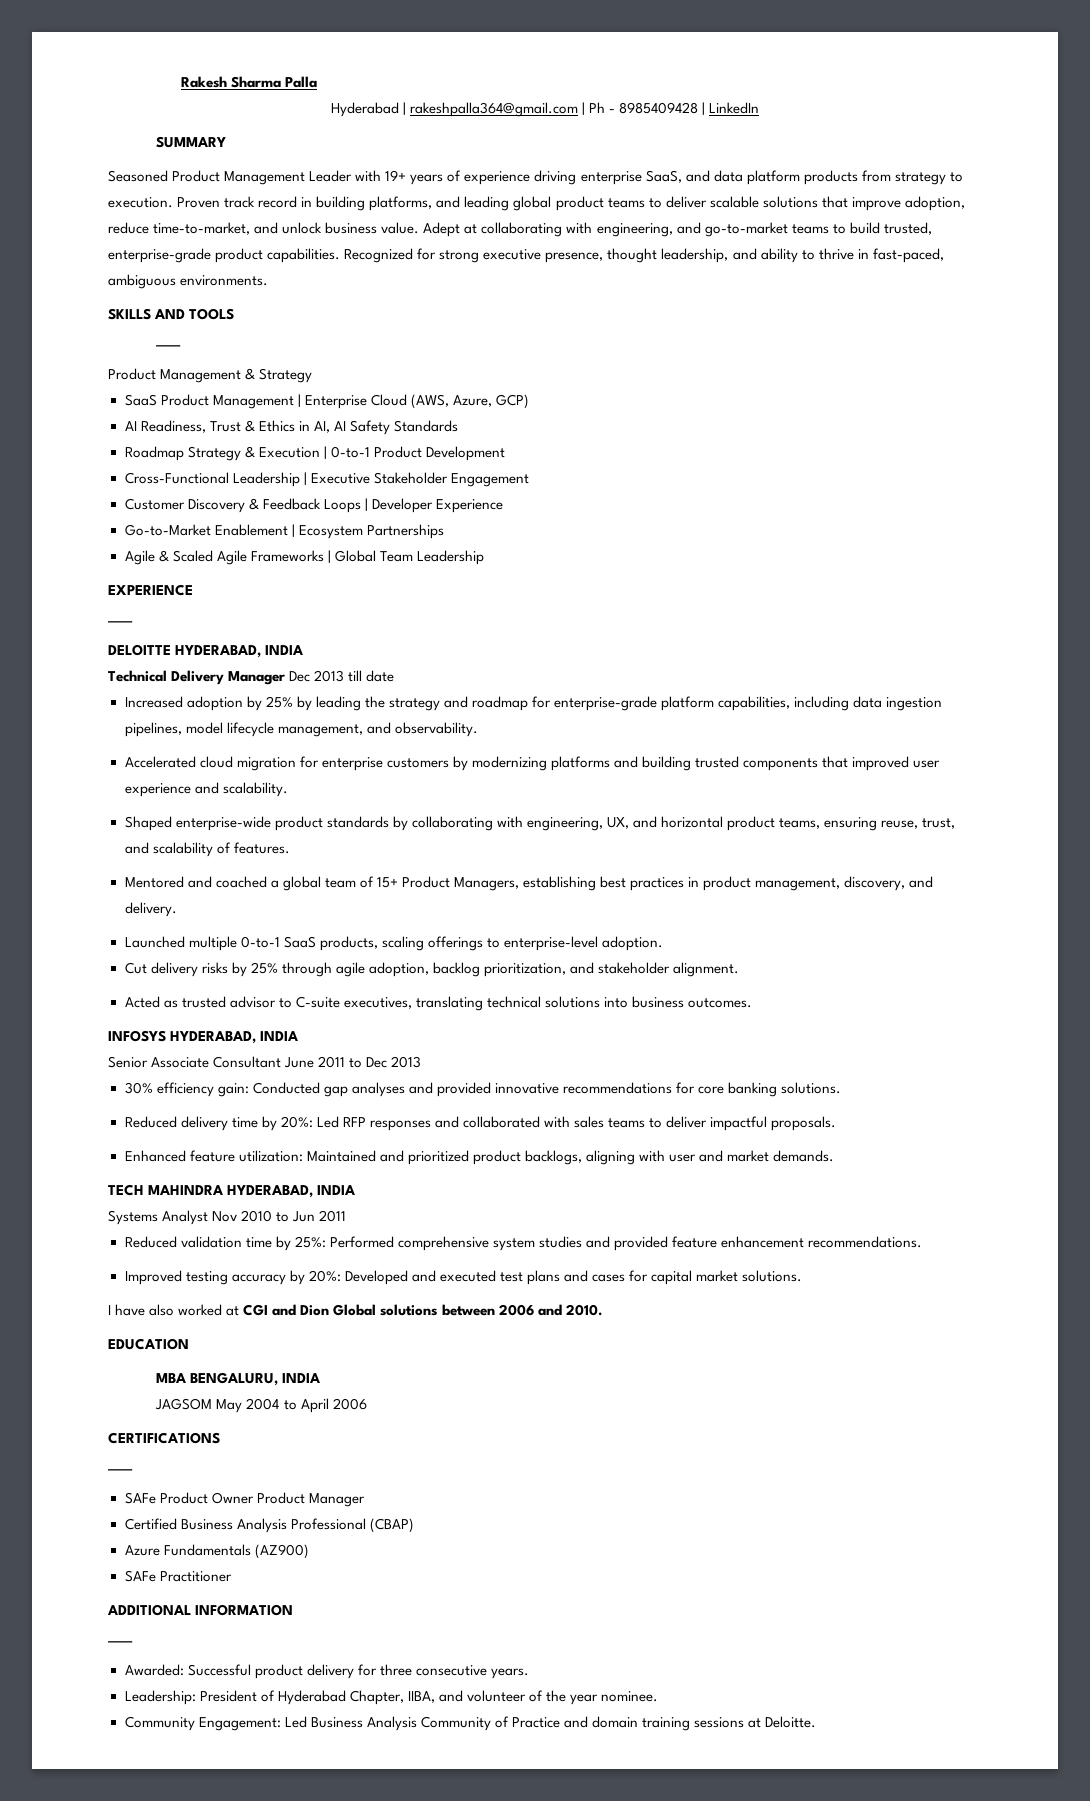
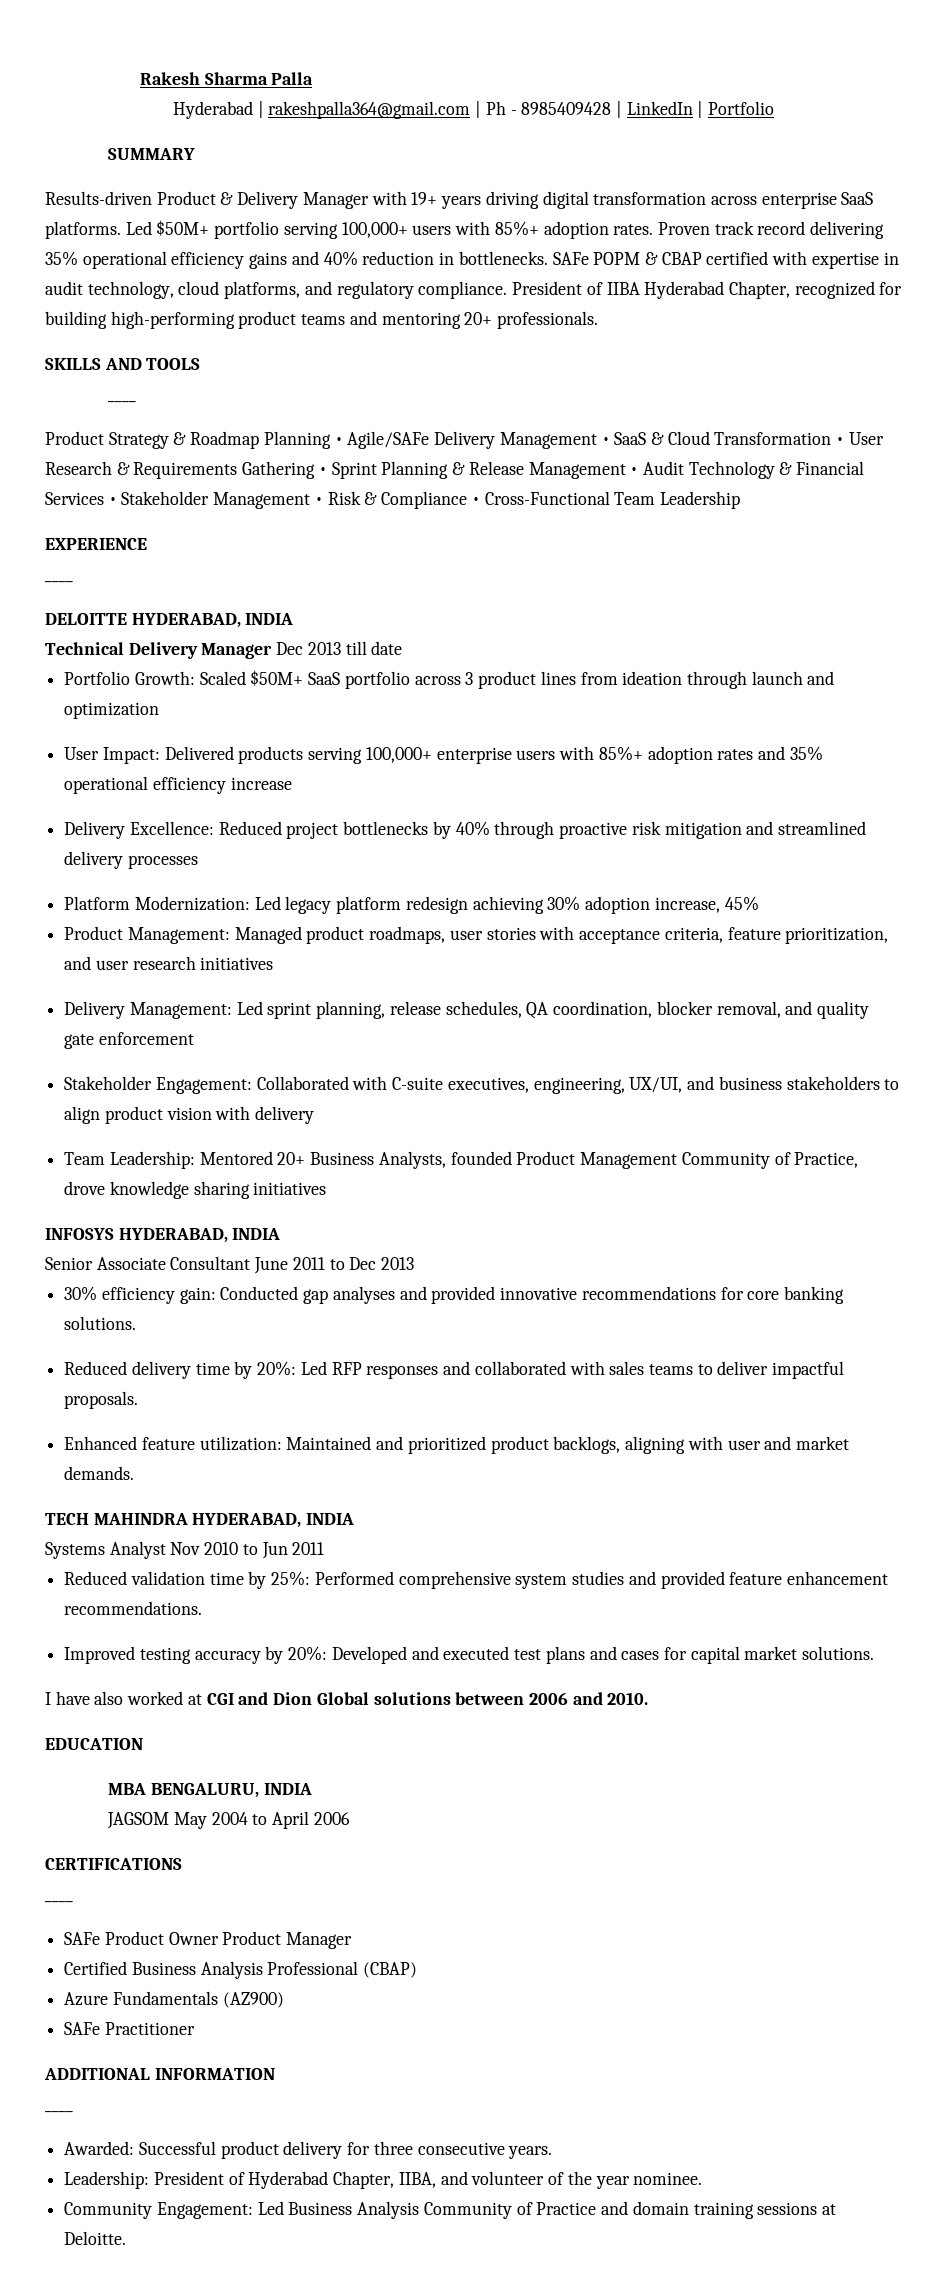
(760, 108) none -> [697,101,775,118] | Portfolio
[108,170,963,185] [108,196,965,211] [108,222,932,237] [108,248,944,263] [108,274,269,289] Seasoned Product Management Leader with 19+ years of experience driving enterprise SaaS, and data platform products from strategy to execution. Proven track record in building platforms, and leading global product teams to deliver scalable solutions that improve adoption, reduce time-to-market, and unlock business value. Adept at collaborating with engineering, and go-to-market teams to build trusted, enterprise-grade product capabilities. Recognized for strong executive presence, thought leadership, and ability to thrive in fast-paced, ambiguous environments. -> [45,191,874,209] [45,220,885,239] [45,251,899,269] [45,281,903,299] [45,311,599,329] Results-driven Product & Delivery Manager with 19+ years driving digital transformation across enterprise SaaS platforms. Led $50M+ portfolio serving 100,000+ users with 85%+ adoption rates. Proven track record delivering 35% operational efficiency gains and 40% reduction in bottlenecks. SAFe POPM & CBAP certified with expertise in audit technology, cloud platforms, and regulatory compliance. President of IIBA Hyderabad Chapter, recognized for building high-performing product teams and mentoring 20+ professionals.
[160,368,313,383] [124,394,529,409] [124,420,458,435] [124,446,505,461] [124,472,529,487] [124,498,503,513] [124,524,444,539] [124,550,376,565] Management & Strategy // SaaS Product Management | Enterprise Cloud (AWS, Azure, GCP) // AI Readiness, Trust & Ethics in AI, AI Safety Standards // Roadmap Strategy & Execution | 0-to-1 Product Development // Cross-Functional Leadership | Executive Stakeholder Engagement // Customer Discovery & Feedback Loops | Developer Experience // Go-to-Market Enablement | Ecosystem Partnerships // Agile & Scaled Agile Frameworks | Global -> [108,431,884,449] [45,461,865,479] [45,491,610,509] Strategy & Roadmap Planning • Agile/SAFe Delivery Management • SaaS & Cloud Transformation • User Research & Requirements Gathering • Sprint Planning & Release Management • Audit Technology & Financial Services • Stakeholder Management • Risk & Compliance • Cross-Functional
[124,696,943,711] [124,722,478,737] [124,756,941,771] [124,782,288,797] [124,816,956,831] [124,842,290,857] [124,876,934,891] [124,902,177,917] [124,936,663,951] [124,962,740,977] [124,996,753,1011] Increased adoption by 25% by leading the strategy and roadmap for enterprise-grade platform capabilities, including data ingestion pipelines, model lifecycle management, and observability. // Accelerated cloud migration for enterprise customers by modernizing platforms and building trusted components that improved user experience and scalability. // Shaped enterprise-wide product standards by collaborating with engineering, UX, and horizontal product teams, ensuring reuse, trust, and scalability of features. // Mentored and coached a global team of 15+ Product Managers, establishing best practices in product management, discovery, and delivery. // Launched multiple 0-to-1 SaaS products, scaling offerings to enterprise-level adoption. // Cut delivery risks by 25% through agile adoption, backlog prioritization, and stakeholder alignment. // Acted as trusted advisor to C-suite executives, translating technical solutions into business outcomes. -> [64,670,835,689] [64,702,160,719] [64,746,823,764] [64,776,292,794] [64,821,866,839] [64,851,198,869] [64,896,759,914] [64,926,889,944] [64,956,274,970] [64,1001,869,1019] [64,1032,194,1049] [64,1076,900,1094] [64,1106,315,1124] [64,1151,859,1169] [64,1181,327,1199] Portfolio Growth: Scaled $50M+ SaaS portfolio across 3 product lines from ideation through launch and optimization // User Impact: Delivered products serving 100,000+ enterprise users with 85%+ adoption rates and 35% operational efficiency increase // Delivery Excellence: Reduced project bottlenecks by 40% through proactive risk mitigation and streamlined delivery processes // Platform Modernization: Led legacy platform redesign achieving 30% adoption increase, 45% // Product Management: Managed product roadmaps, user stories with acceptance criteria, feature prioritization, and user research initiatives // Delivery Management: Led sprint planning, release schedules, QA coordination, blocker removal, and quality gate enforcement // Stakeholder Engagement: Collaborated with C-suite executives, engineering, UX/UI, and business stakeholders to align product vision with delivery // Team Leadership: Mentored 20+ Business Analysts, founded Product Management Community of Practice, drove knowledge sharing initiatives

